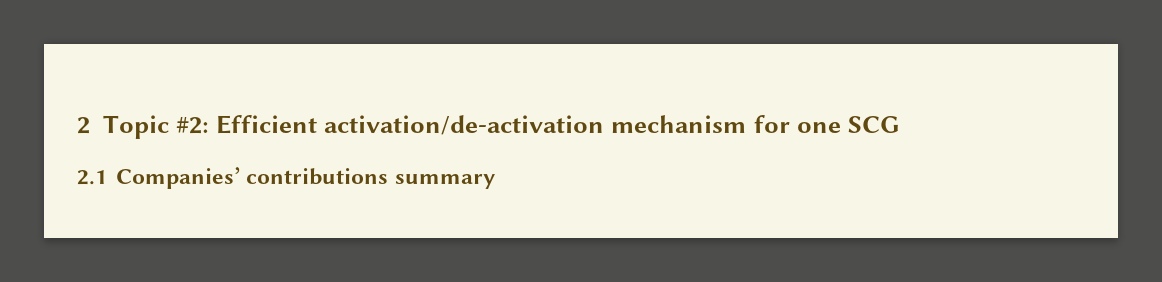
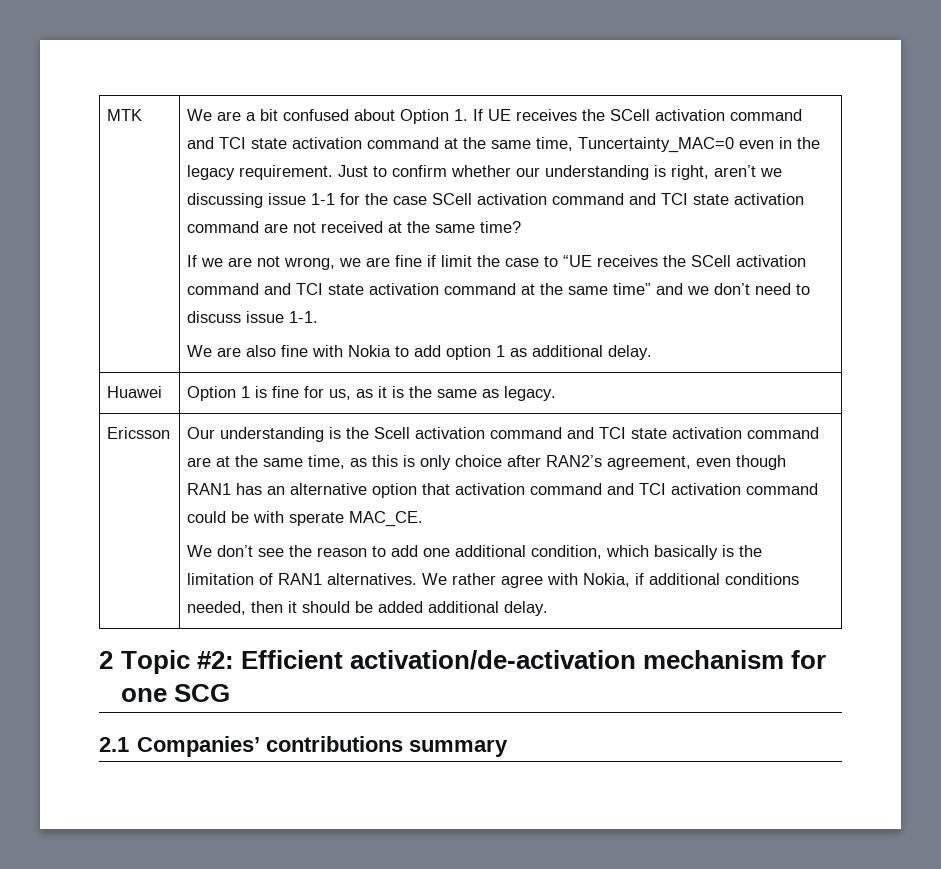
(77, 125) none -> [107,109,143,121] [187,109,803,124] [187,137,821,153] [187,165,783,180] [187,193,805,208] [187,221,522,233] [187,255,807,270] [187,283,811,295] [187,311,319,323] [187,345,653,360] [107,386,163,398] [187,386,557,401] [107,427,171,439] [187,427,820,442] [187,455,787,470] [187,483,819,498] [187,511,424,527] [187,545,763,560] [187,573,800,588] [187,601,549,616] MTK | We are a bit confused about Option 1. If UE receives the SCell activation command and TCI state activation command at the same time, Tuncertainty_MAC=0 even in the legacy requirement. Just to confirm whether our understanding is right, aren’t we discussing issue 1-1 for the case SCell activation command and TCI state activation command are not received at the same time? // If we are not wrong, we are fine if limit the case to “UE receives the SCell activation command and TCI state activation command at the same time” and we don’t need to discuss issue 1-1. // We are also fine with Nokia to add option 1 as additional delay. // Huawei | Option 1 is fine for us, as it is the same as legacy. // Ericsson | Our understanding is the Scell activation command and TCI state activation command are at the same time, as this is only choice after RAN2’s agreement, even though RAN1 has an alternative option that activation command and TCI activation command could be with sperate MAC_CE. // We don’t see the reason to add one additional condition, which basically is the limitation of RAN1 alternatives. We rather agree with Nokia, if additional conditions needed, then it should be added additional delay. //

